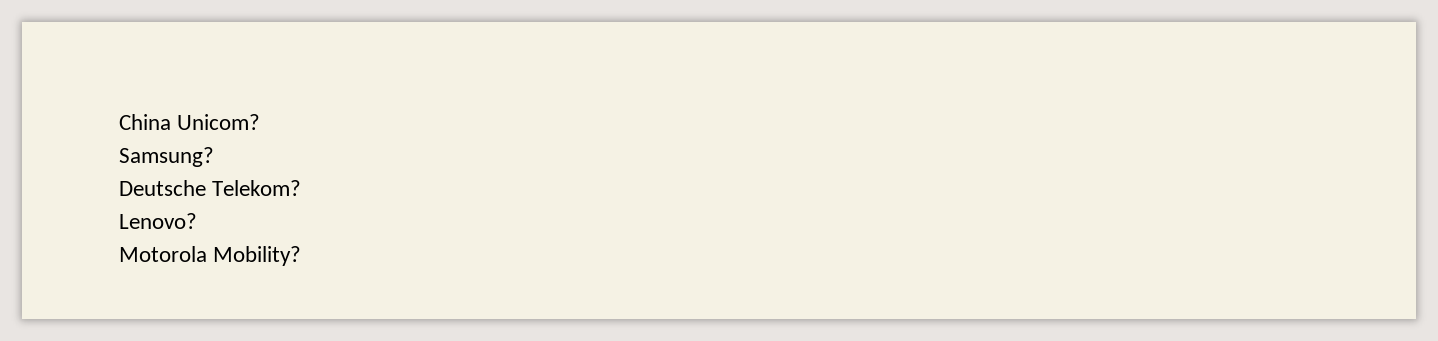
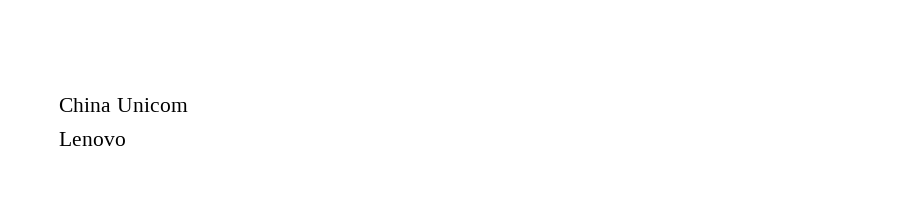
[177,114,261,130] [119,147,214,167] [119,180,302,196] [119,213,197,229] [119,246,302,266] Unicom? // Samsung? // Deutsche Telekom? // Lenovo? // Motorola Mobility? -> [116,98,188,112] [59,132,126,146] Unicom // Lenovo

